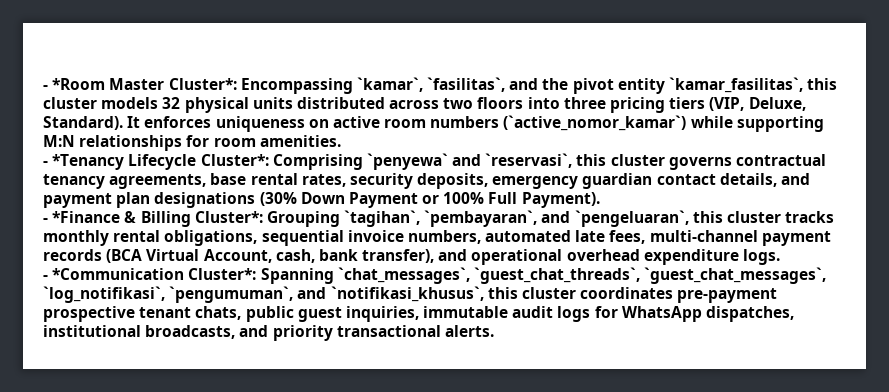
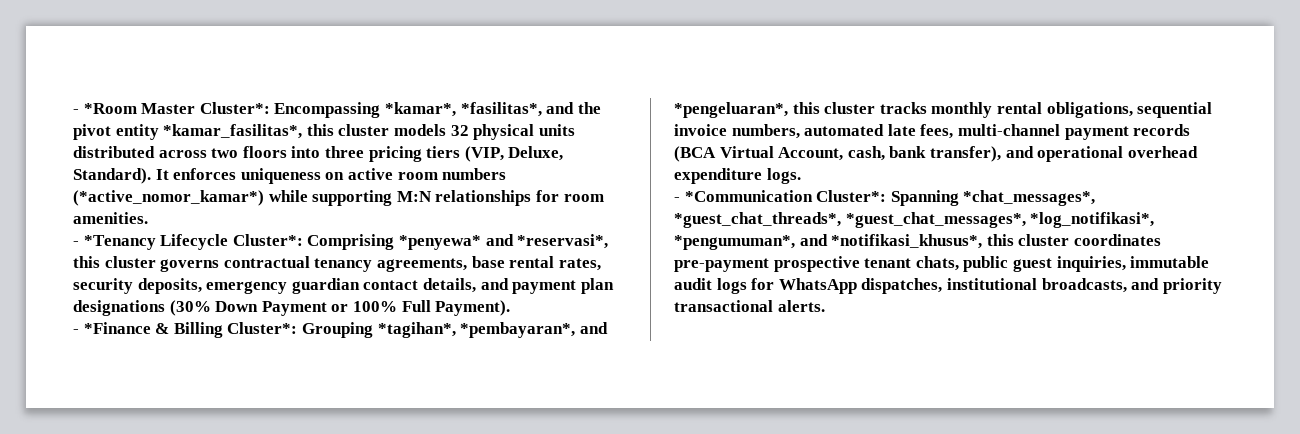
[356,77,506,92] `kamar`, `fasilitas`, -> [384,102,542,117] *kamar*, *fasilitas*,
[669,77,804,93] `kamar_fasilitas`, -> [163,124,303,139] *kamar_fasilitas*,
[503,115,687,131] (`active_nomor_kamar`) -> [73,190,264,206] (*active_nomor_kamar*)
[366,153,573,170] `penyewa` and `reservasi`, -> [398,234,609,250] *penyewa* and *reservasi*,
[344,210,689,227] `tagihan`, `pembayaran`, and `pengeluaran`, -> [377,322,608,338] [674,102,788,118] *tagihan*, *pembayaran*, and *pengeluaran*,
[337,267,827,284] [43,286,484,303] `chat_messages`, `guest_chat_threads`, `guest_chat_messages`, `log_notifikasi`, `pengumuman`, and `notifikasi_khusus`, -> [963,190,1096,206] [674,212,1155,228] [674,234,983,250] *chat_messages*, *guest_chat_threads*, *guest_chat_messages*, *log_notifikasi*, *pengumuman*, and *notifikasi_khusus*,

